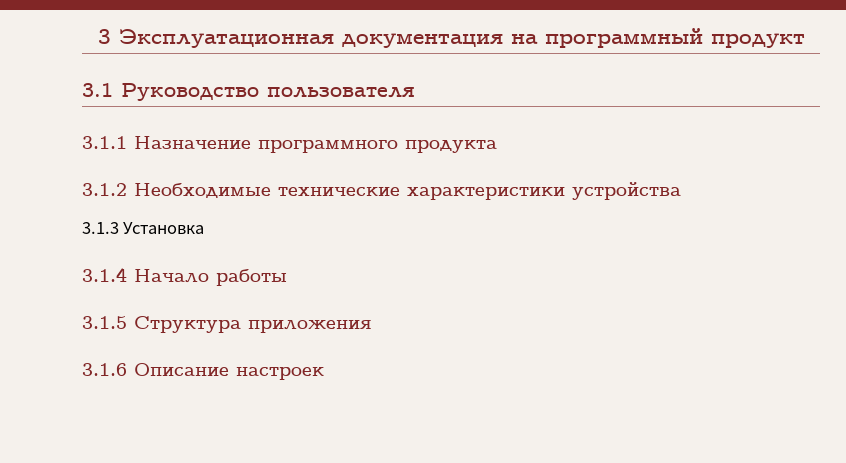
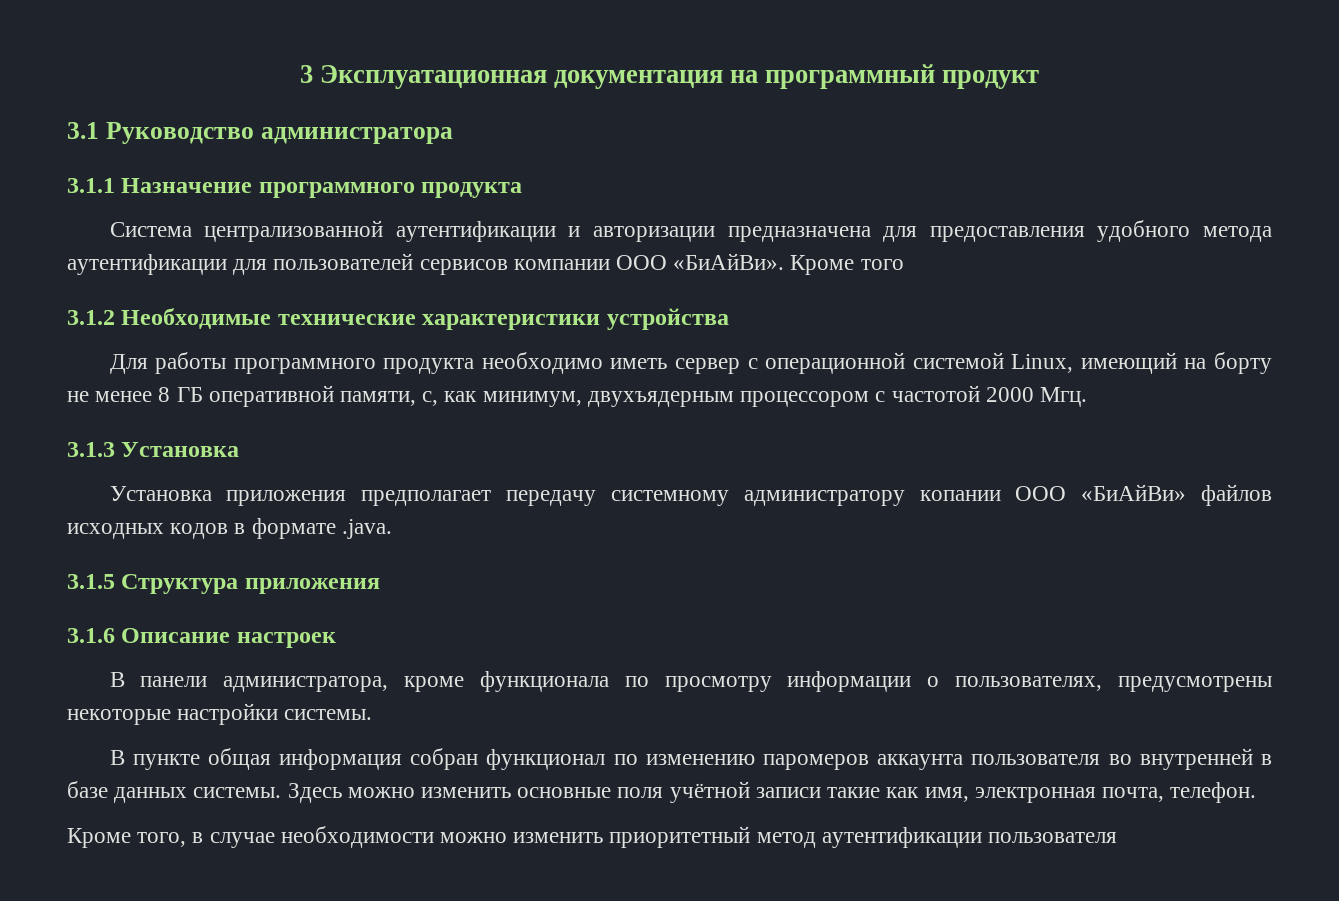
[267,87,415,98] пользователя -> [260,127,453,144] администратора
(497, 146) none -> [109,220,1272,242] [67,253,904,275] // Система централизованной аутентификации и авторизации предназначена для предоставления удобного метода аутентификации для пользователей сервисов компании ООО «БиАйВи». Кроме того
[82,222,205,234] [82,267,287,286] 3.1.3 Установка // 3.1.4 Начало работы -> [109,352,1272,374] [67,385,1087,407] [67,442,240,457] [109,484,1272,506] [67,518,392,539] Для работы программного продукта необходимо иметь сервер с операционной системой Linux, имеющий на борту не менее 8 ГБ оперативной памяти, с, как минимум, двухъядерным процессором с частотой 2000 Мгц. // 3.1.3 Установка // Установка приложения предполагает передачу системному администратору копании ООО «БиАйВи» файлов исходных кодов в формате .java.
(324, 373) none -> [109,671,1272,692] [67,703,373,725] [109,748,1272,770] [67,781,1257,803] [67,826,1118,848] // В панели администратора, кроме функционала по просмотру информации о пользователях, предусмотрены некоторые настройки системы. // В пункте общая информация собран функционал по изменению паромеров аккаунта пользователя во внутренней в базе данных системы. Здесь можно изменить основные поля учётной записи такие как имя, электронная почта, телефон. // Кроме того, в случае необходимости можно изменить приоритетный метод аутентификации пользователя

